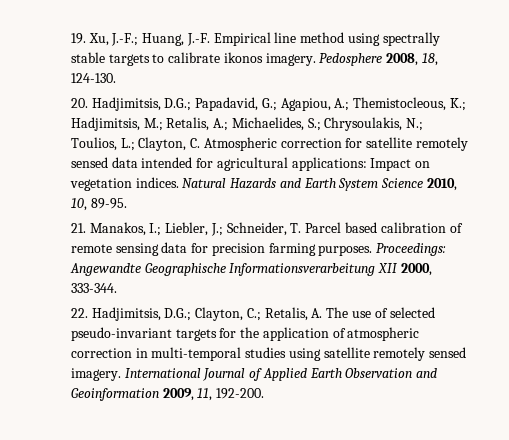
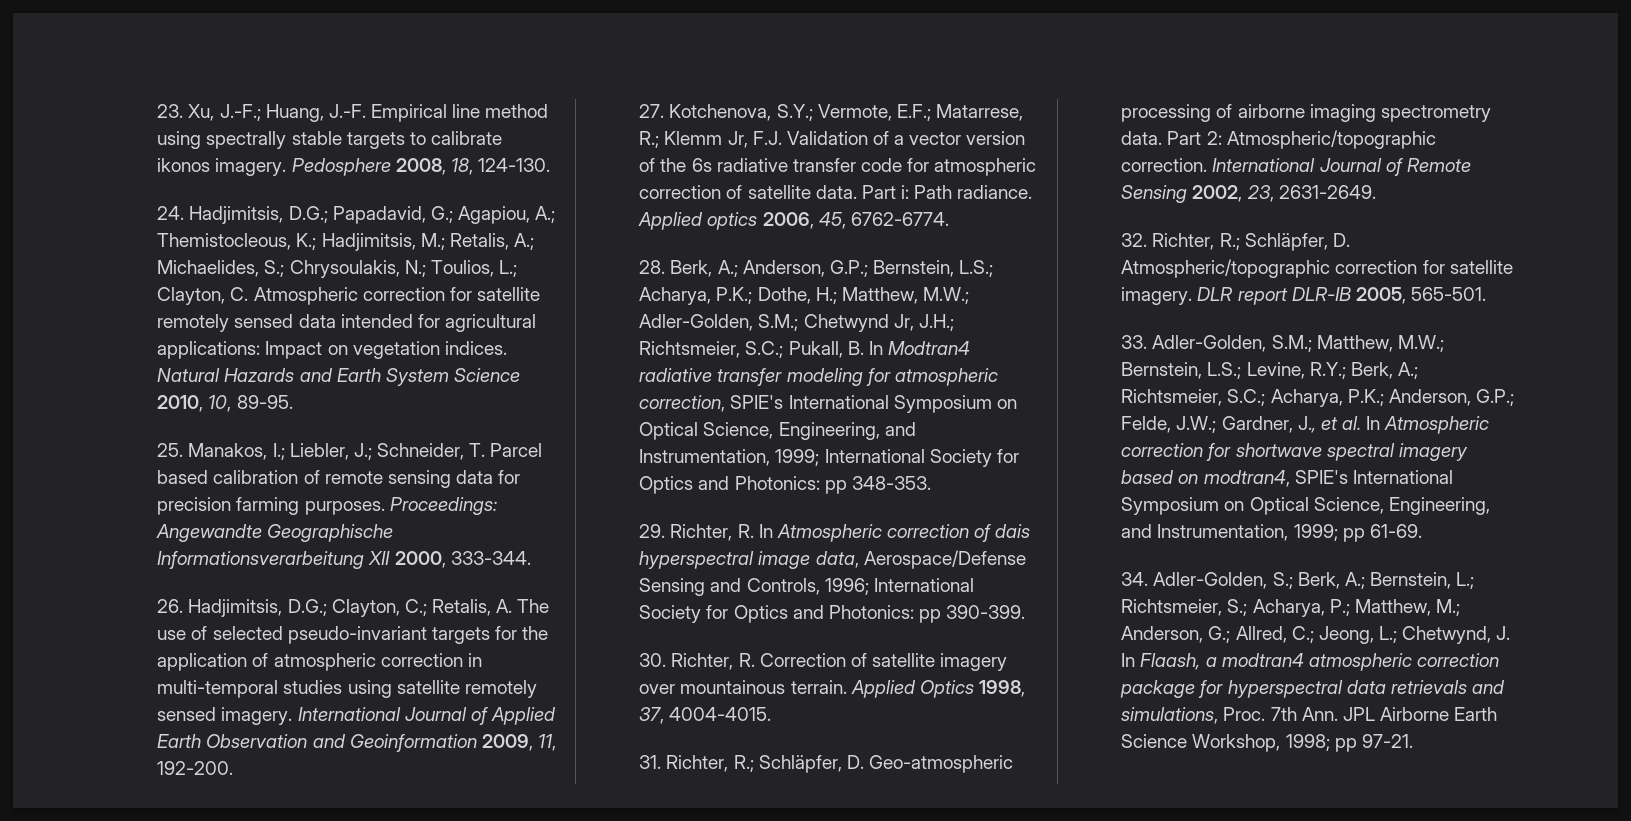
[70,33,86,44] 19. -> [157,104,184,118] 23.
[70,98,88,108] 20. -> [157,206,185,220] 24.
[70,223,86,233] 21. -> [157,443,184,457] 25.
[70,308,88,318] 22. -> [157,599,184,613] 26.
(265, 393) none -> [639,104,1023,121] [639,131,1026,148] [639,158,1037,176] [639,185,1033,199] [638,212,949,230] [639,260,994,277] [639,287,969,305] [639,314,954,332] [639,341,970,358] [639,368,998,386] [639,395,1017,413] [639,422,916,440] [639,449,1019,467] [639,476,931,494] [639,524,1031,542] [639,550,1026,569] [639,578,974,596] [639,605,1026,623] [639,653,1008,671] [639,680,1025,698] [639,707,772,724] [639,755,1013,773] [1121,104,1491,122] [1121,130,1436,149] [1121,158,1471,176] [1121,185,1376,203] [1121,233,1350,251] [1121,259,1513,278] [1121,287,1486,305] [1121,335,1444,352] [1121,362,1418,379] [1121,389,1514,407] [1121,416,1490,434] [1121,443,1468,461] [1121,470,1453,487] [1121,497,1490,515] [1121,524,1422,542] [1121,572,1475,589] [1121,599,1460,617] [1121,626,1511,644] [1121,653,1499,671] [1120,680,1505,698] [1121,707,1498,724] [1121,734,1413,752] // 27. Kotchenova, S.Y.; Vermote, E.F.; Matarrese, R.; Klemm Jr, F.J. Validation of a vector version of the 6s radiative transfer code for atmospheric correction of satellite data. Part i: Path radiance. Applied optics 2006, 45, 6762-6774. // 28. Berk, A.; Anderson, G.P.; Bernstein, L.S.; Acharya, P.K.; Dothe, H.; Matthew, M.W.; Adler-Golden, S.M.; Chetwynd Jr, J.H.; Richtsmeier, S.C.; Pukall, B. In Modtran4 radiative transfer modeling for atmospheric correction, SPIE's International Symposium on Optical Science, Engineering, and Instrumentation, 1999; International Society for Optics and Photonics: pp 348-353. // 29. Richter, R. In Atmospheric correction of dais hyperspectral image data, Aerospace/Defense Sensing and Controls, 1996; International Society for Optics and Photonics: pp 390-399. // 30. Richter, R. Correction of satellite imagery over mountainous terrain. Applied Optics 1998, 37, 4004-4015. // 31. Richter, R.; Schläpfer, D. Geo-atmospheric processing of airborne imaging spectrometry data. Part 2: Atmospheric/topographic correction. International Journal of Remote Sensing 2002, 23, 2631-2649. // 32. Richter, R.; Schläpfer, D. Atmospheric/topographic correction for satellite imagery. DLR report DLR-IB 2005, 565-501. // 33. Adler-Golden, S.M.; Matthew, M.W.; Bernstein, L.S.; Levine, R.Y.; Berk, A.; Richtsmeier, S.C.; Acharya, P.K.; Anderson, G.P.; Felde, J.W.; Gardner, J., et al. In Atmospheric correction for shortwave spectral imagery based on modtran4, SPIE's International Symposium on Optical Science, Engineering, and Instrumentation, 1999; pp 61-69. // 34. Adler-Golden, S.; Berk, A.; Bernstein, L.; Richtsmeier, S.; Acharya, P.; Matthew, M.; Anderson, G.; Allred, C.; Jeong, L.; Chetwynd, J. In Flaash, a modtran4 atmospheric correction package for hyperspectral data retrievals and simulations, Proc. 7th Ann. JPL Airborne Earth Science Workshop, 1998; pp 97-21.

